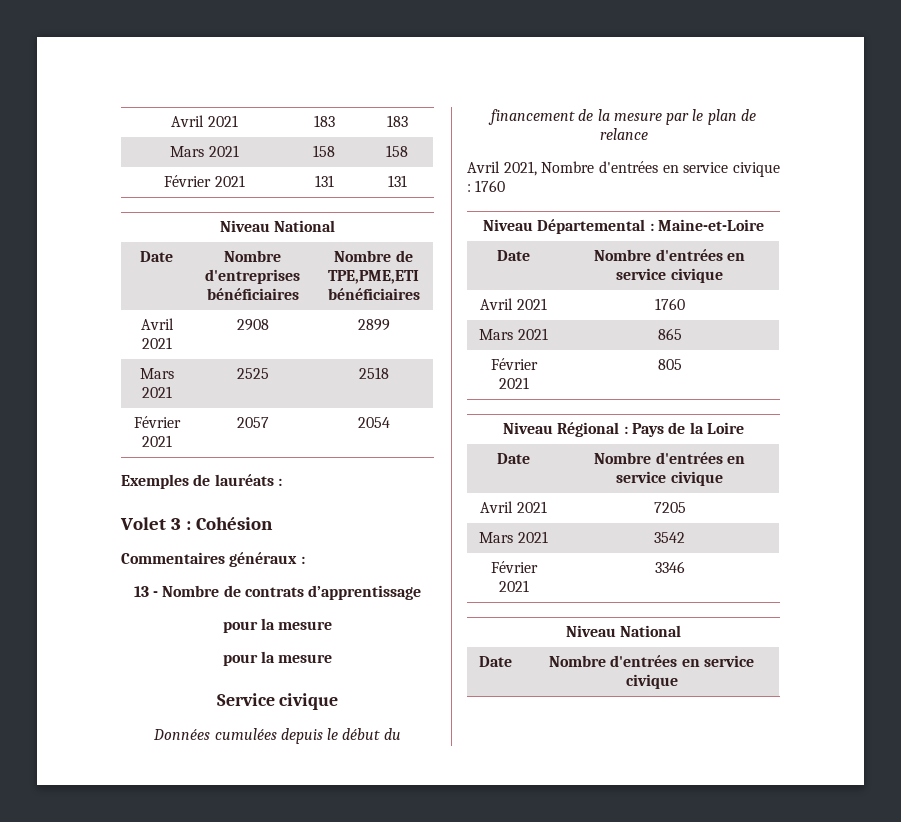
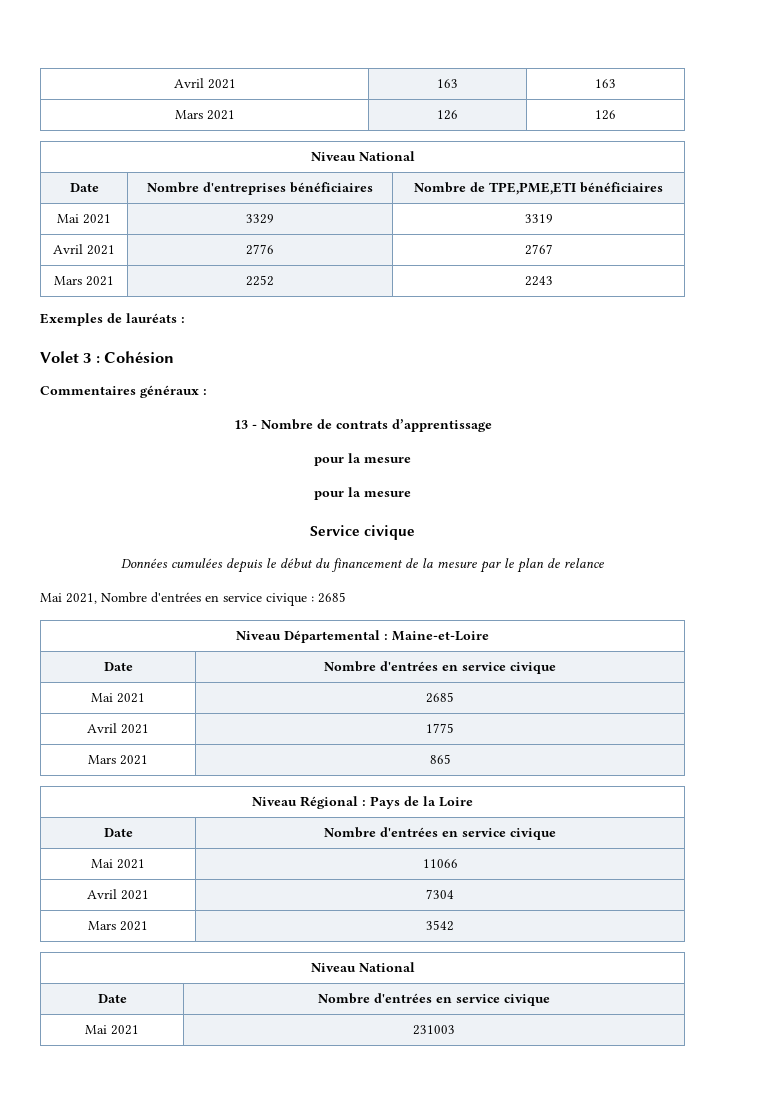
[171,115,238,127] [313,115,335,127] [386,115,408,127] [170,145,239,157] [313,145,335,157] [386,145,408,157] [164,175,245,187] [314,175,334,187] [387,175,407,187] Avril 2021 | 183 | 183 // Mars 2021 | 158 | 158 // Février 2021 | 131 | 131 -> [173,78,236,89] [437,79,458,88] [595,79,616,88] [174,110,235,120] [437,110,458,120] [595,110,616,120] Avril 2021 | 163 | 163 // Mars 2021 | 126 | 126
[140,318,174,330] [141,337,172,349] [236,319,269,331] [357,319,390,331] [139,368,174,379] [141,386,172,398] [236,368,269,379] [358,367,389,379] [133,416,181,428] [141,435,172,447] [236,417,269,428] [357,417,390,428] // Avril 2021 | 2908 | 2899 // Mars 2021 | 2525 | 2518 // Février 2021 | 2057 | 2054 -> [57,214,111,224] [246,214,274,224] [524,214,553,223] [53,244,115,255] [246,244,274,255] [524,244,553,255] [54,276,114,286] [246,275,274,286] [524,276,553,286] // Mai 2021 | 3329 | 3319 // Avril 2021 | 2776 | 2767 // Mars 2021 | 2252 | 2243
[467,161,500,173] Avril -> [40,593,62,602] Mai
[475,180,506,192] 1760 -> [318,592,346,603] 2685
[480,298,547,310] [654,298,685,310] // Avril 2021 | 1760 -> [91,693,145,703] [426,692,454,703] [87,723,149,734] [426,723,454,733] // Mai 2021 | 2685 // Avril 2021 | 1775
[490,358,538,370] [498,377,529,389] [657,359,682,370] // Février 2021 | 805 -> (451, 759) none
[480,501,547,513] [653,502,686,513] // Avril 2021 | 7205 -> [91,859,145,869] [422,859,458,868] [87,889,149,900] [426,889,454,899] // Mai 2021 | 11066 // Avril 2021 | 7304
[490,561,538,573] [498,580,529,592] [654,561,685,573] // Février 2021 | 3346 -> (454, 925) none
(678, 681) none -> [85,1025,139,1035] [413,1025,455,1035] // Mai 2021 | 231003

